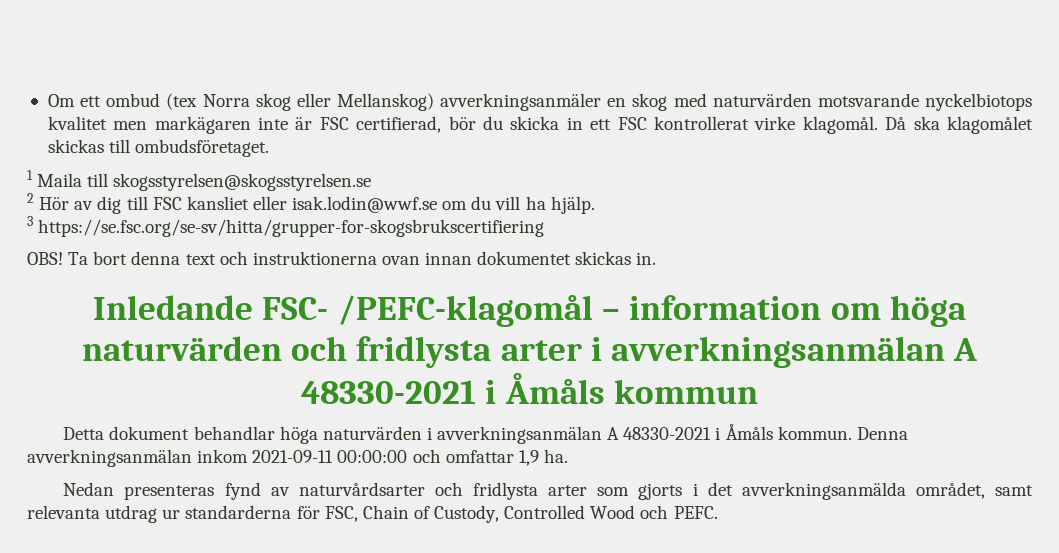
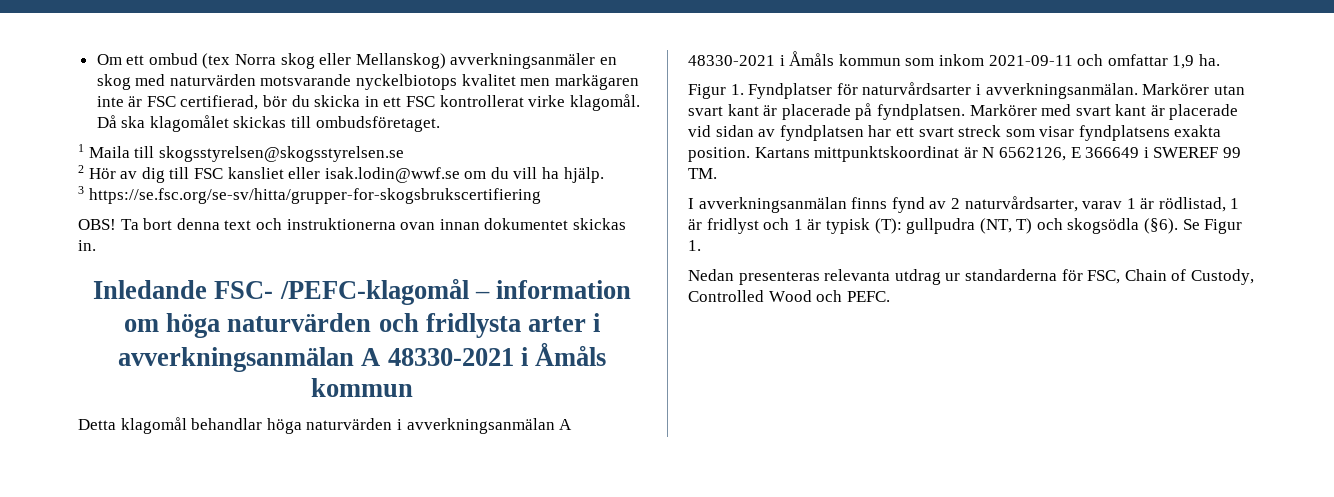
[109,426,190,440] dokument -> [120,417,187,434] klagomål
[777,426,908,440] [27,449,192,467] kommun. Denna avverkningsanmälan -> [838,54,935,66] kommun som
[337,450,408,463] 00:00:00 -> (1073, 60) none
[63,482,1033,500] Nedan presenteras fynd av naturvårdsarter och fridlysta arter som gjorts i det avverkningsanmälda området, samt -> [688,82,1245,99] [688,103,1239,120] [688,125,1222,141] [688,146,1241,162] [688,168,717,179] [688,196,1240,213] [688,218,1243,234] [688,240,701,251] [688,269,820,285] Figur 1. Fyndplatser för naturvårdsarter i avverkningsanmälan. Markörer utan svart kant är placerade på fyndplatsen. Markörer med svart kant är placerade vid sidan av fyndplatsen har ett svart streck som visar fyndplatsens exakta position. Kartans mittpunktskoordinat är N 6562126, E 366649 i SWEREF 99 TM. // I avverkningsanmälan finns fynd av 2 naturvårdsarter, varav 1 är rödlistad, 1 är fridlyst och 1 är typisk (T): gullpudra (NT, T) och skogsödla (§6). Se Figur 1. // Nedan presenteras

